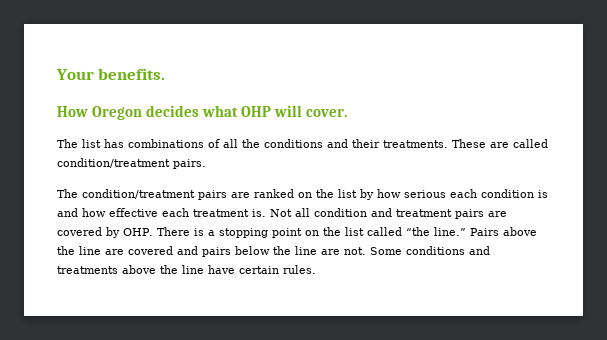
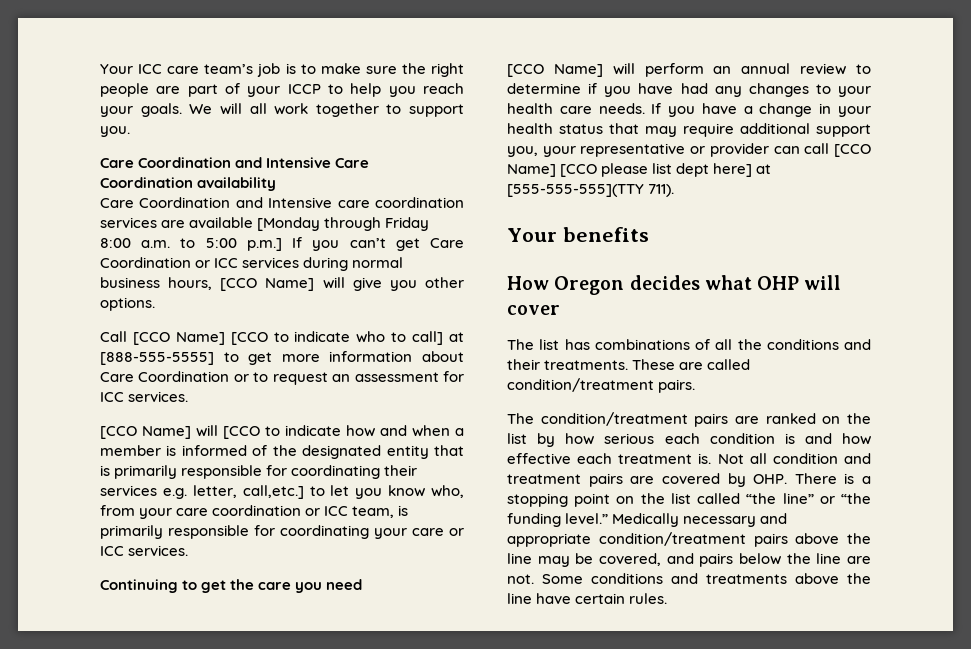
[56,68,166,80] Your benefits. -> [100,63,465,77] [100,83,464,97] [100,103,464,117] [100,126,130,137] [100,157,370,168] [100,177,277,191] [100,197,464,208] [100,217,430,231] [100,237,465,251] [100,257,404,271] [100,277,465,291] [100,297,155,311] [100,331,465,345] [100,351,464,365] [100,371,464,385] [100,391,189,402] [100,425,464,439] [100,445,465,459] [100,465,418,479] [100,485,464,499] [100,505,409,519] [100,525,464,539] [100,545,189,556] [100,579,363,593] [507,63,872,77] [507,83,871,97] [507,103,871,117] [507,123,871,137] [507,143,871,157] [507,163,772,177] [507,184,675,197] [507,227,649,242] Your ICC care team’s job is to make sure the right people are part of your ICCP to help you reach your goals. We will all work together to support you. // Care Coordination and Intensive Care Coordination availability // Care Coordination and Intensive care coordination services are available [Monday through Friday 8:00 a.m. to 5:00 p.m.] If you can’t get Care Coordination or ICC services during normal business hours, [CCO Name] will give you other options. // Call [CCO Name] [CCO to indicate who to call] at [888-555-5555] to get more information about Care Coordination or to request an assessment for ICC services. // [CCO Name] will [CCO to indicate how and when a member is informed of the designated entity that is primarily responsible for coordinating their services e.g. letter, call,etc.] to let you know who, from your care coordination or ICC team, is primarily responsible for coordinating your care or ICC services. // Continuing to get the care you need // [CCO Name] will perform an annual review to determine if you have had any changes to your health care needs. If you have a change in your health status that may require additional support you, your representative or provider can call [CCO Name] [CCO please list dept here] at [555-555-555](TTY 711). // Your benefits
[306,108,348,117] cover. -> [507,305,560,315] cover
[433,227,537,236] [57,246,173,255] line.” Pairs above the line are covered -> [782,493,871,504] [507,513,788,527] [507,532,871,547] [507,553,661,567] line” or “the funding level.” Medically necessary and appropriate condition/treatment pairs above the line may be covered,

